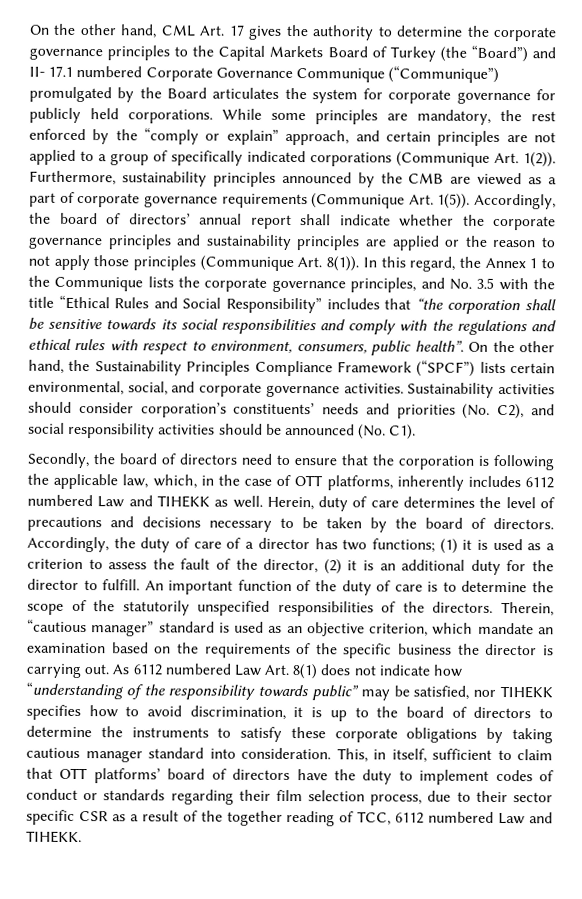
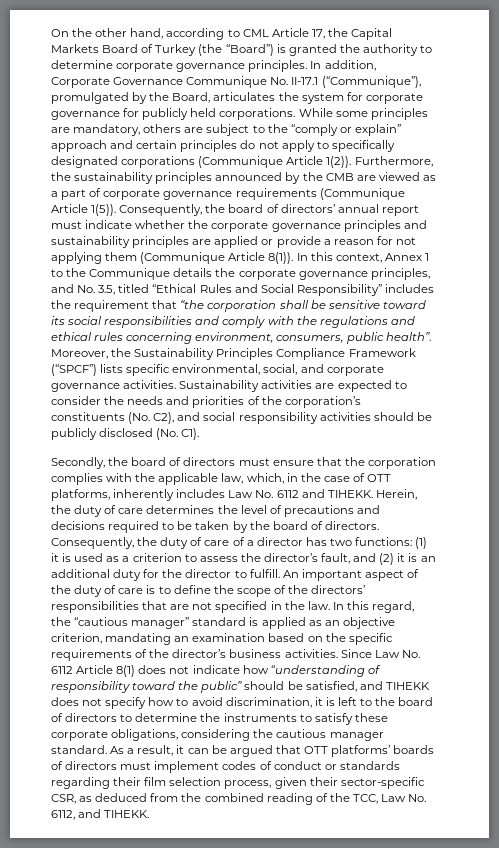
[29,23,556,42] [29,45,189,61] On the other hand, CML Art. 17 gives the authority to determine the corporate governance principles to -> [51,28,325,40] On the other hand, according to CML Article 17,
[531,47,556,59] [29,65,500,83] and II- 17.1 numbered Corporate Governance Communique (“Communique”) -> [276,44,433,56] [51,60,376,72] [51,76,421,88] is granted the authority to determine corporate governance principles. In addition, Corporate Governance Communique No. II-17.1 (“Communique”),
[166,87,207,99] Board -> [172,92,211,103] Board,
[500,109,556,122] [29,128,110,145] the rest enforced by -> [143,124,265,136] others are subject to
[285,129,350,146] approach, -> [51,140,107,152] approach
[506,132,556,143] [29,149,306,166] are not applied to a group of specifically indicated -> [240,140,395,152] [51,156,118,168] do not apply to specifically designated
[494,152,519,164] Art. -> [286,156,324,165] Article
(116, 178) none -> [51,172,71,181] the
[408,193,556,210] Art. 1(5)). Accordingly, -> [51,204,203,216] Article 1(5)). Consequently,
[300,214,331,226] shall -> [51,221,82,229] must
[464,235,557,248] [28,254,323,272] the reason to not apply those principles (Communique Art. -> [276,236,416,248] [51,252,266,264] provide a reason for not applying them (Communique Article
[409,256,481,272] regard, the -> [335,253,382,263] context,
[147,276,174,288] lists -> [173,268,213,277] details
[476,277,555,291] [28,296,54,308] 3.5 with the title -> [98,284,150,295] 3.5, titled
(380, 304) none -> [51,300,150,312] the requirement
[106,318,158,330] towards -> [382,300,426,309] toward
[109,339,206,355] with respect to -> [126,332,193,344] concerning
[468,340,555,353] [28,359,64,374] On the other hand, -> [51,349,108,359] Moreover,
[510,363,555,374] certain -> [126,364,171,376] specific
[28,401,456,419] should consider corporation’s constituents’ needs and priorities -> [315,380,407,392] [51,396,361,408] [51,412,125,421] are expected to consider the needs and priorities of the corporation’s constituents
[284,423,355,436] announced -> [51,428,154,440] publicly disclosed
[241,453,290,465] need to -> [238,458,270,466] must
[478,454,554,471] is following -> [51,473,133,485] complies with
[525,477,554,489] [27,494,314,511] 6112 numbered Law and TIHEKK as well. Herein, -> [228,489,417,500] [51,505,71,514] Law No. 6112 and TIHEKK. Herein, the
[209,520,272,532] necessary -> [108,521,160,533] required
[27,536,109,553] Accordingly, -> [51,537,134,549] Consequently,
[371,538,435,553] functions; -> [355,537,413,546] functions:
[180,558,319,574] fault of the director, -> [263,553,377,564] director’s fault, and
[237,579,292,592] function -> [364,570,404,581] aspect
[461,580,528,593] determine -> [173,585,211,594] define
[122,600,554,617] statutorily unspecified responsibilities of the directors. Therein, -> [311,585,366,594] [51,601,415,613] [51,617,71,626] directors’ responsibilities that are not specified in the law. In this regard, the
[234,621,265,633] used -> [261,617,306,629] applied
[432,622,534,635] which mandate -> [105,633,172,645] mandating
(199, 648) none -> [348,633,393,645] specific
[343,643,554,659] [26,663,290,679] specific business the director is carrying out. As 6112 numbered Law Art. -> [172,649,420,658] [51,665,114,674] director’s business activities. Since Law No. 6112 Article
[143,684,554,701] [26,704,81,721] the responsibility towards public” may be satisfied, nor TIHEKK specifies -> [51,681,430,693] [51,697,147,709] responsibility toward the public” should be satisfied, and TIHEKK does not specify
[329,710,347,722] up -> [337,697,357,706] left
[406,727,553,744] [26,747,553,763] obligations by taking cautious manager standard into consideration. This, in itself, sufficient to claim -> [111,729,384,741] [51,745,273,757] obligations, considering the cautious manager standard. As a result, it can be argued
[167,768,413,785] board of directors have the duty to -> [393,745,435,754] [51,761,152,770] boards of directors must
[427,790,553,803] [26,809,526,827] due to their sector specific CSR as a result of the together reading of TCC, 6112 numbered Law -> [274,777,425,789] [51,793,427,805] [51,810,75,820] given their sector-specific CSR, as deduced from the combined reading of the TCC, Law No. 6112,

